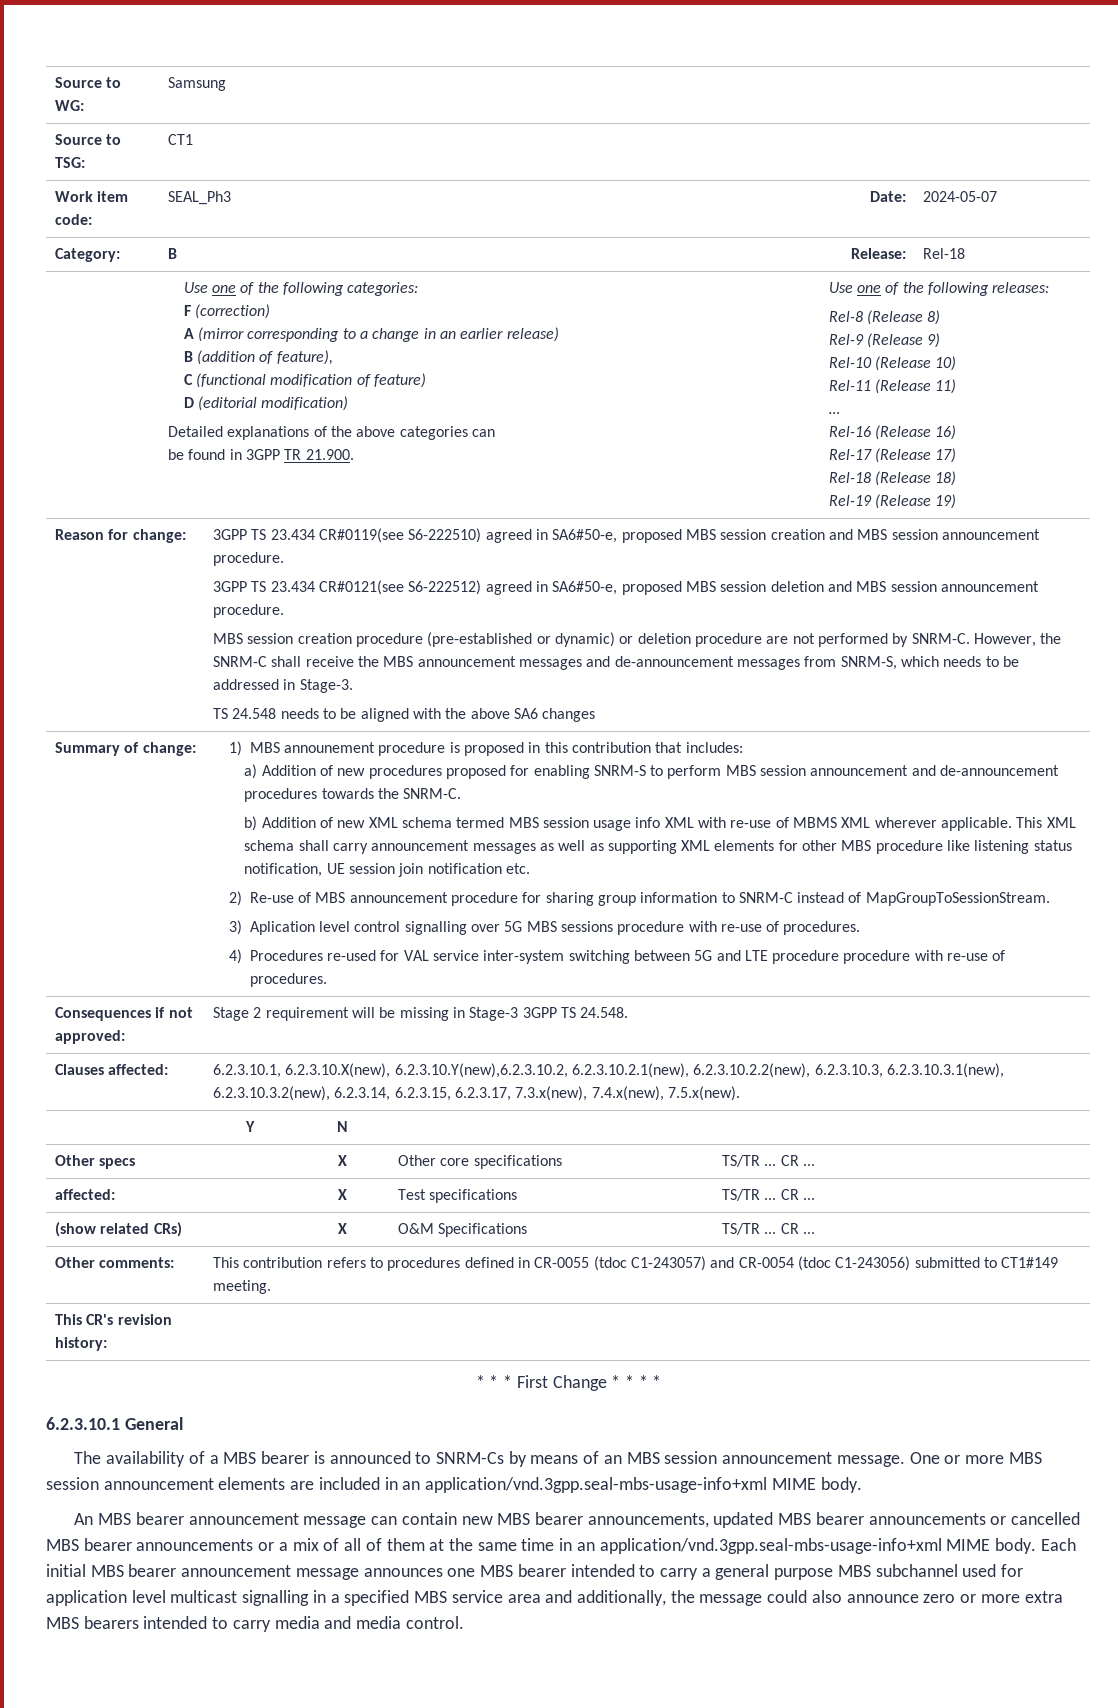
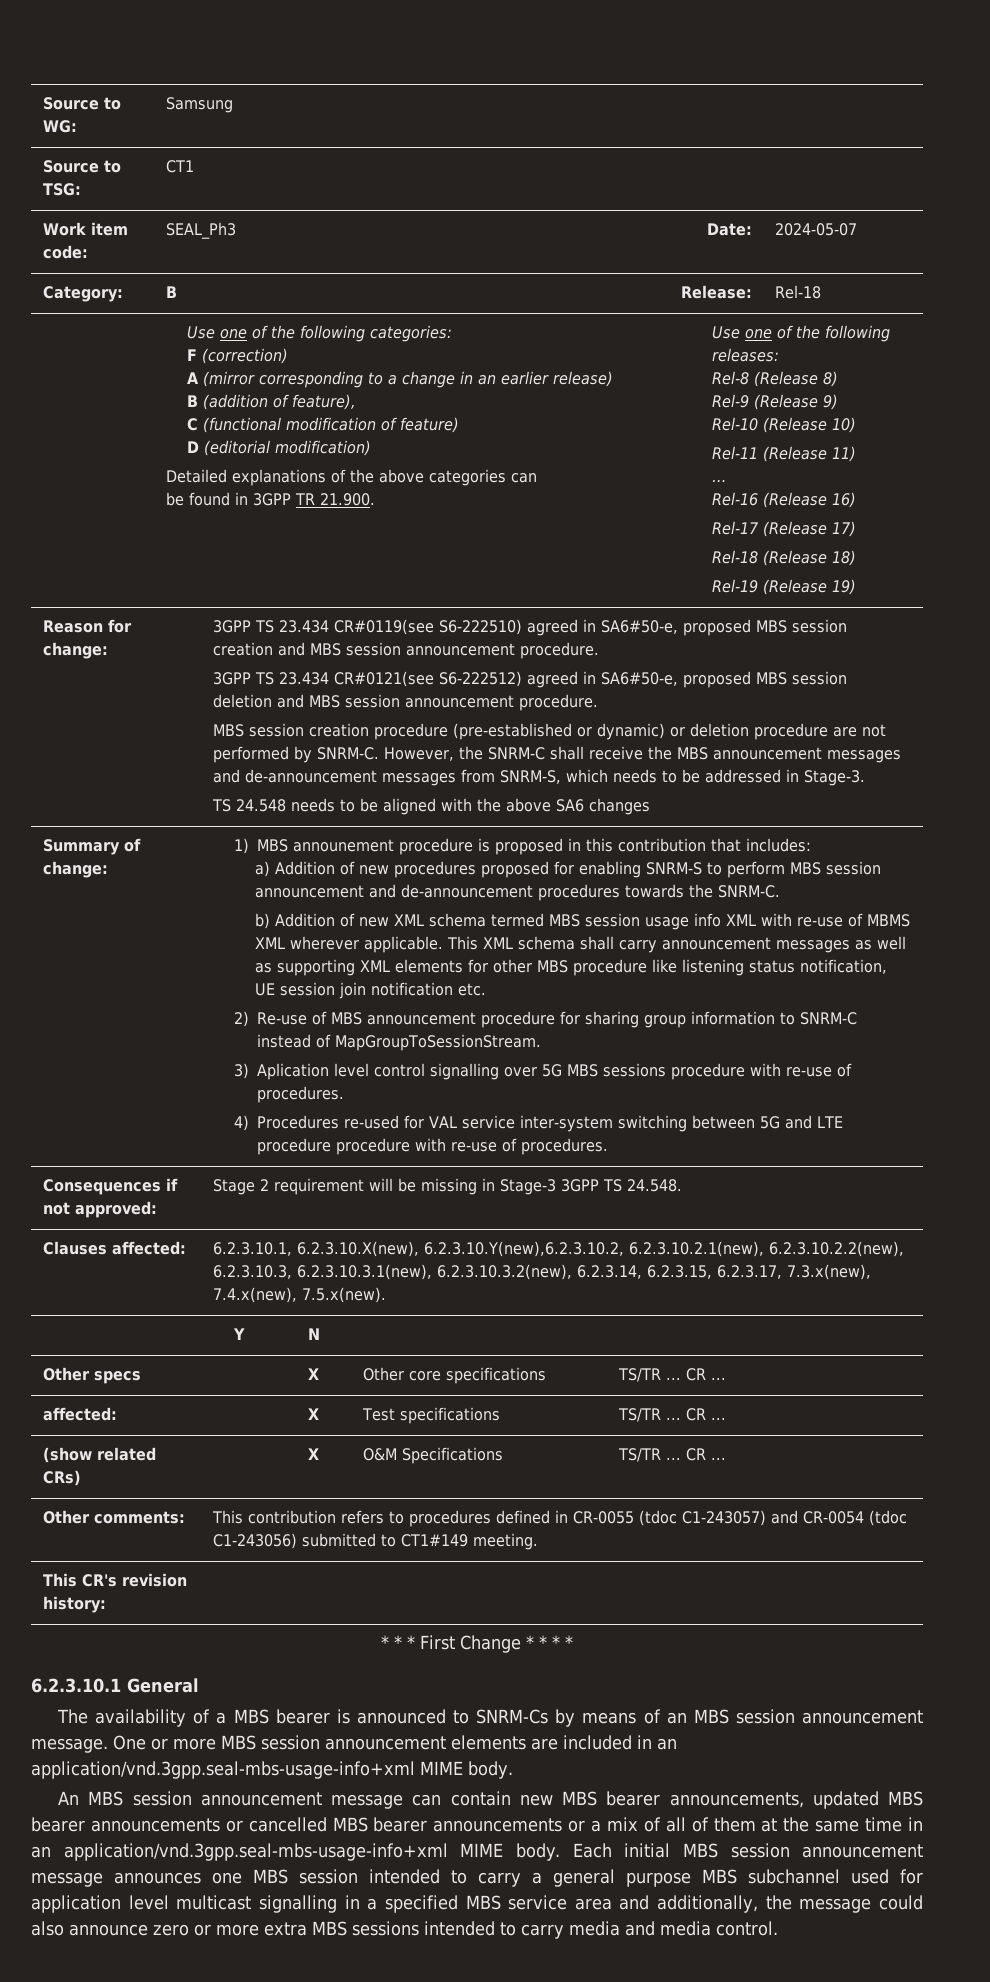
[135,1512,184,1525] bearer -> [132,1791,192,1806] session
[128,1564,177,1577] bearer -> [730,1843,790,1858] session
[517,1564,566,1577] bearer -> [299,1869,358,1884] session
[83,1616,139,1629] bearers -> [352,1921,419,1936] sessions

